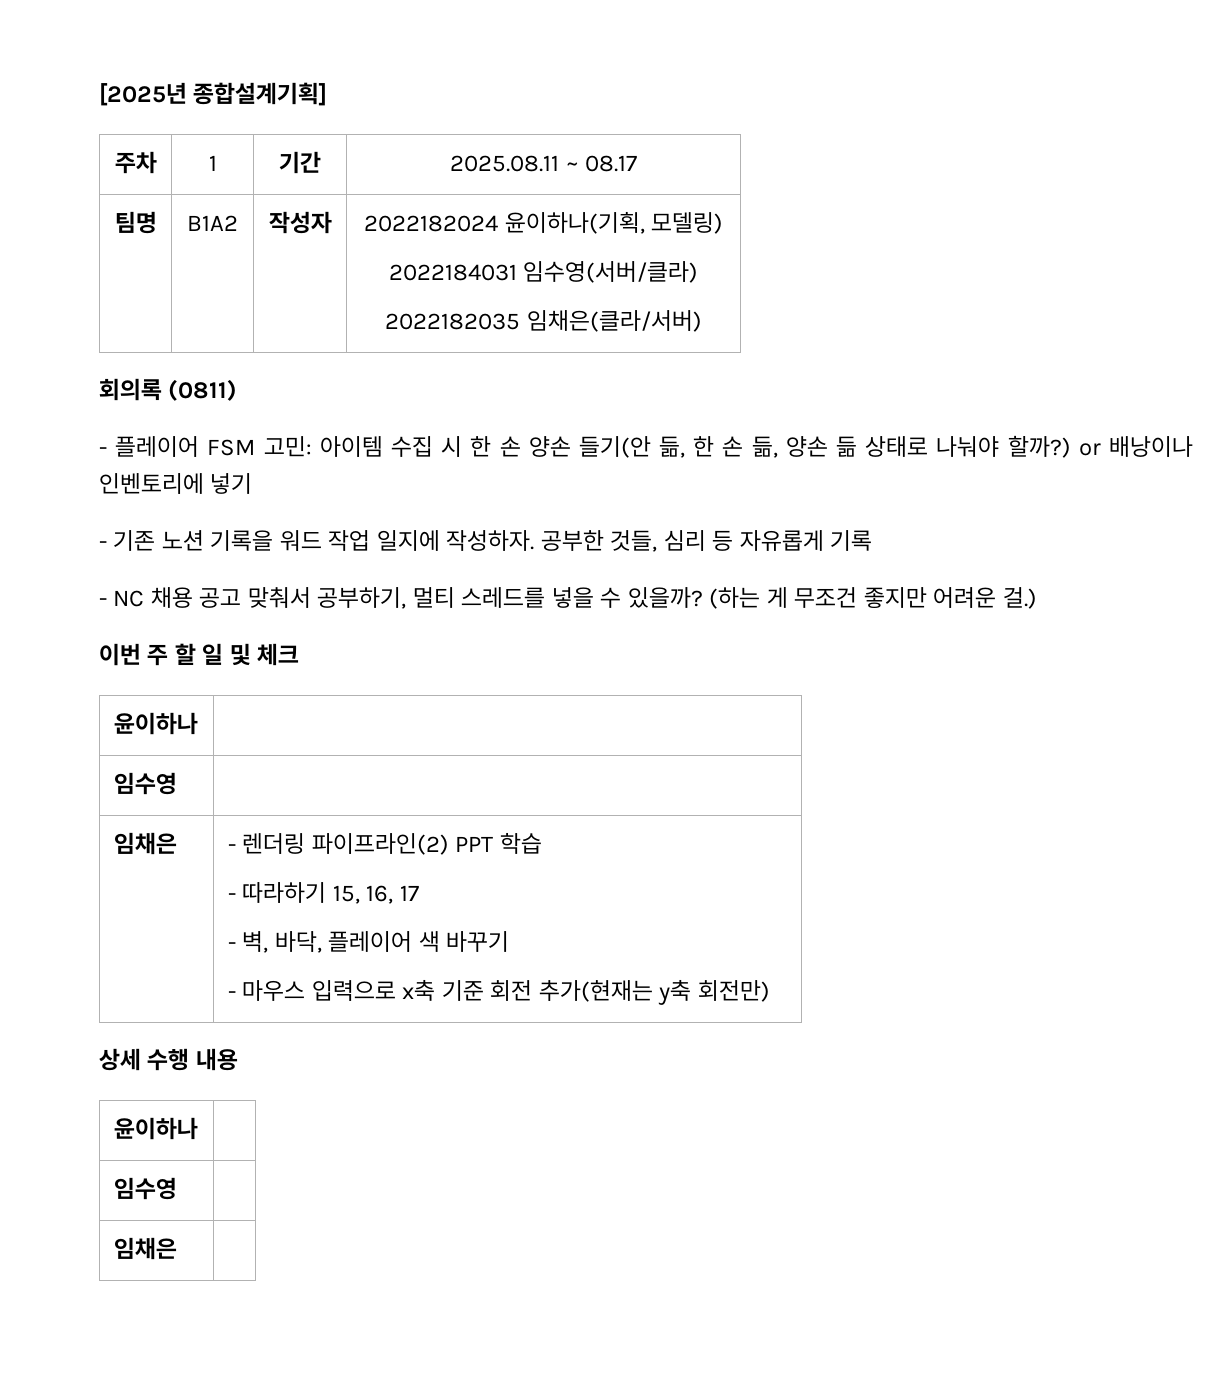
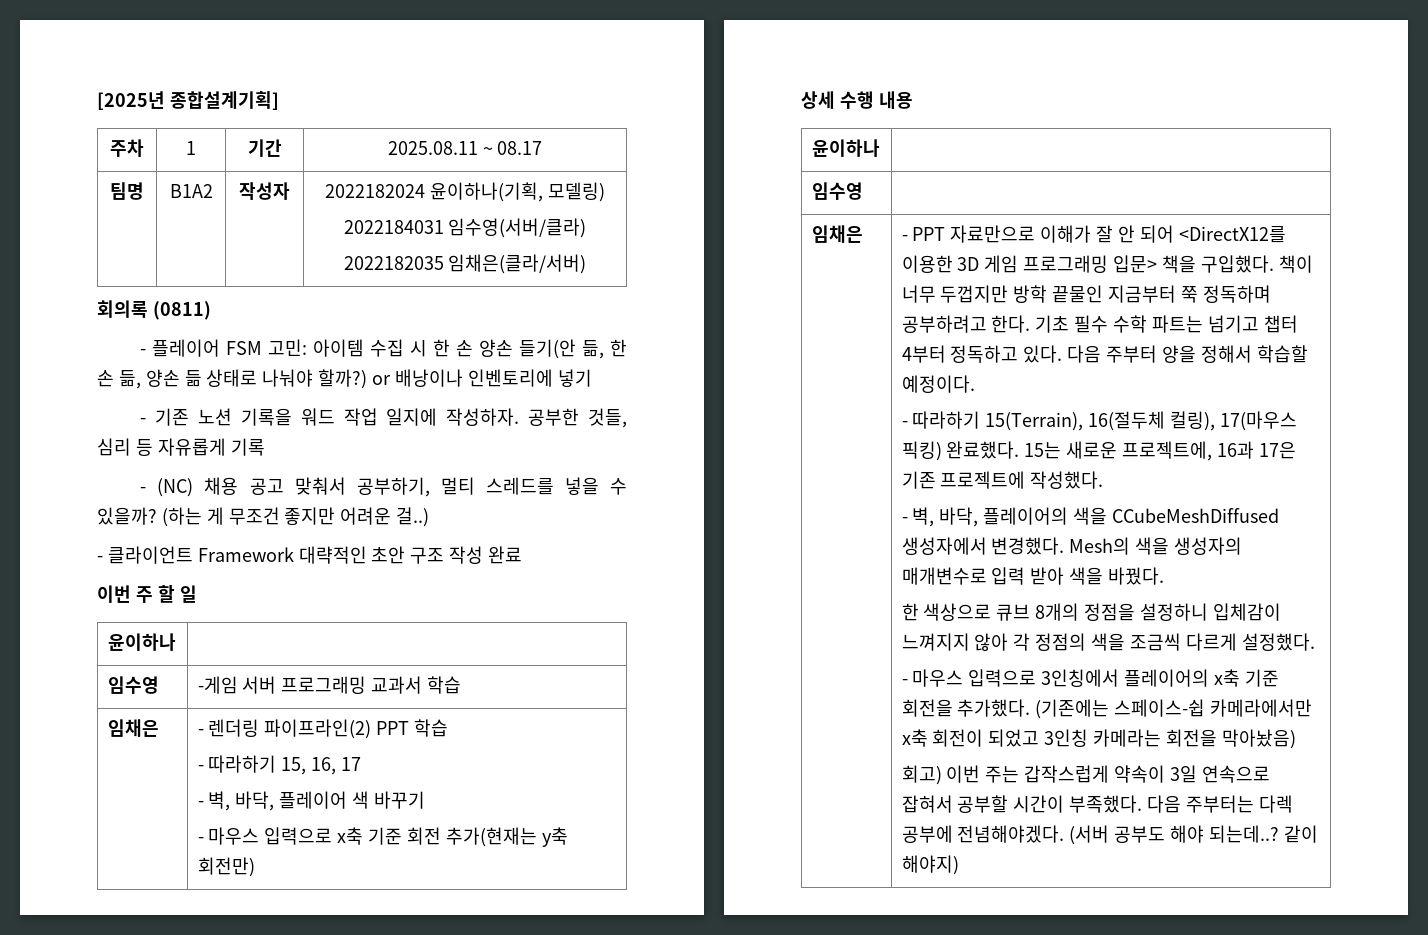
[113,590,145,607] NC -> [157,478,194,497] (NC)
[1002,587,1037,609] 걸.) -> [396,507,430,527] [97,546,523,564] 걸..) // - 클라이언트 Framework 대략적인 초안 구조 작성 완료
[229,643,300,666] [113,712,198,735] [113,772,177,795] 및 체크 // 윤이하나 | // 임수영 | -> [107,633,176,651] [107,676,159,694] [197,676,462,694] // 윤이하나 | // 임수영 | -게임 서버 프로그래밍 교과서 학습
(177, 1248) none -> [901,225,1286,243] [901,255,1313,273] [901,285,1271,303] [901,315,1298,333] [901,345,1308,363] [901,375,975,393] [901,411,1297,431] [901,441,1296,461] [901,471,1104,489] [901,507,1279,527] [901,537,1243,555] [901,567,1165,585] [901,603,1281,621] [901,633,1315,651] [901,669,1279,687] [901,699,1313,719] [901,729,1296,749] [901,765,1270,785] [901,795,1293,813] [901,825,1318,845] [901,855,959,875] - PPT 자료만으로 이해가 잘 안 되어 <DirectX12를 이용한 3D 게임 프로그래밍 입문> 책을 구입했다. 책이 너무 두껍지만 방학 끝물인 지금부터 쭉 정독하며 공부하려고 한다. 기초 필수 수학 파트는 넘기고 챕터 4부터 정독하고 있다. 다음 주부터 양을 정해서 학습할 예정이다. // - 따라하기 15(Terrain), 16(절두체 컬링), 17(마우스 픽킹) 완료했다. 15는 새로운 프로젝트에, 16과 17은 기존 프로젝트에 작성했다. // - 벽, 바닥, 플레이어의 색을 CCubeMeshDiffused 생성자에서 변경했다. Mesh의 색을 생성자의 매개변수로 입력 받아 색을 바꿨다. // 한 색상으로 큐브 8개의 정점을 설정하니 입체감이 느껴지지 않아 각 정점의 색을 조금씩 다르게 설정했다. // - 마우스 입력으로 3인칭에서 플레이어의 x축 기준 회전을 추가했다. (기존에는 스페이스-쉽 카메라에서만 x축 회전이 되었고 3인칭 카메라는 회전을 막아놨음) // 회고) 이번 주는 갑작스럽게 약속이 3일 연속으로 잡혀서 공부할 시간이 부족했다. 다음 주부터는 다렉 공부에 전념해야겠다. (서버 공부도 해야 되는데..? 같이 해야지)

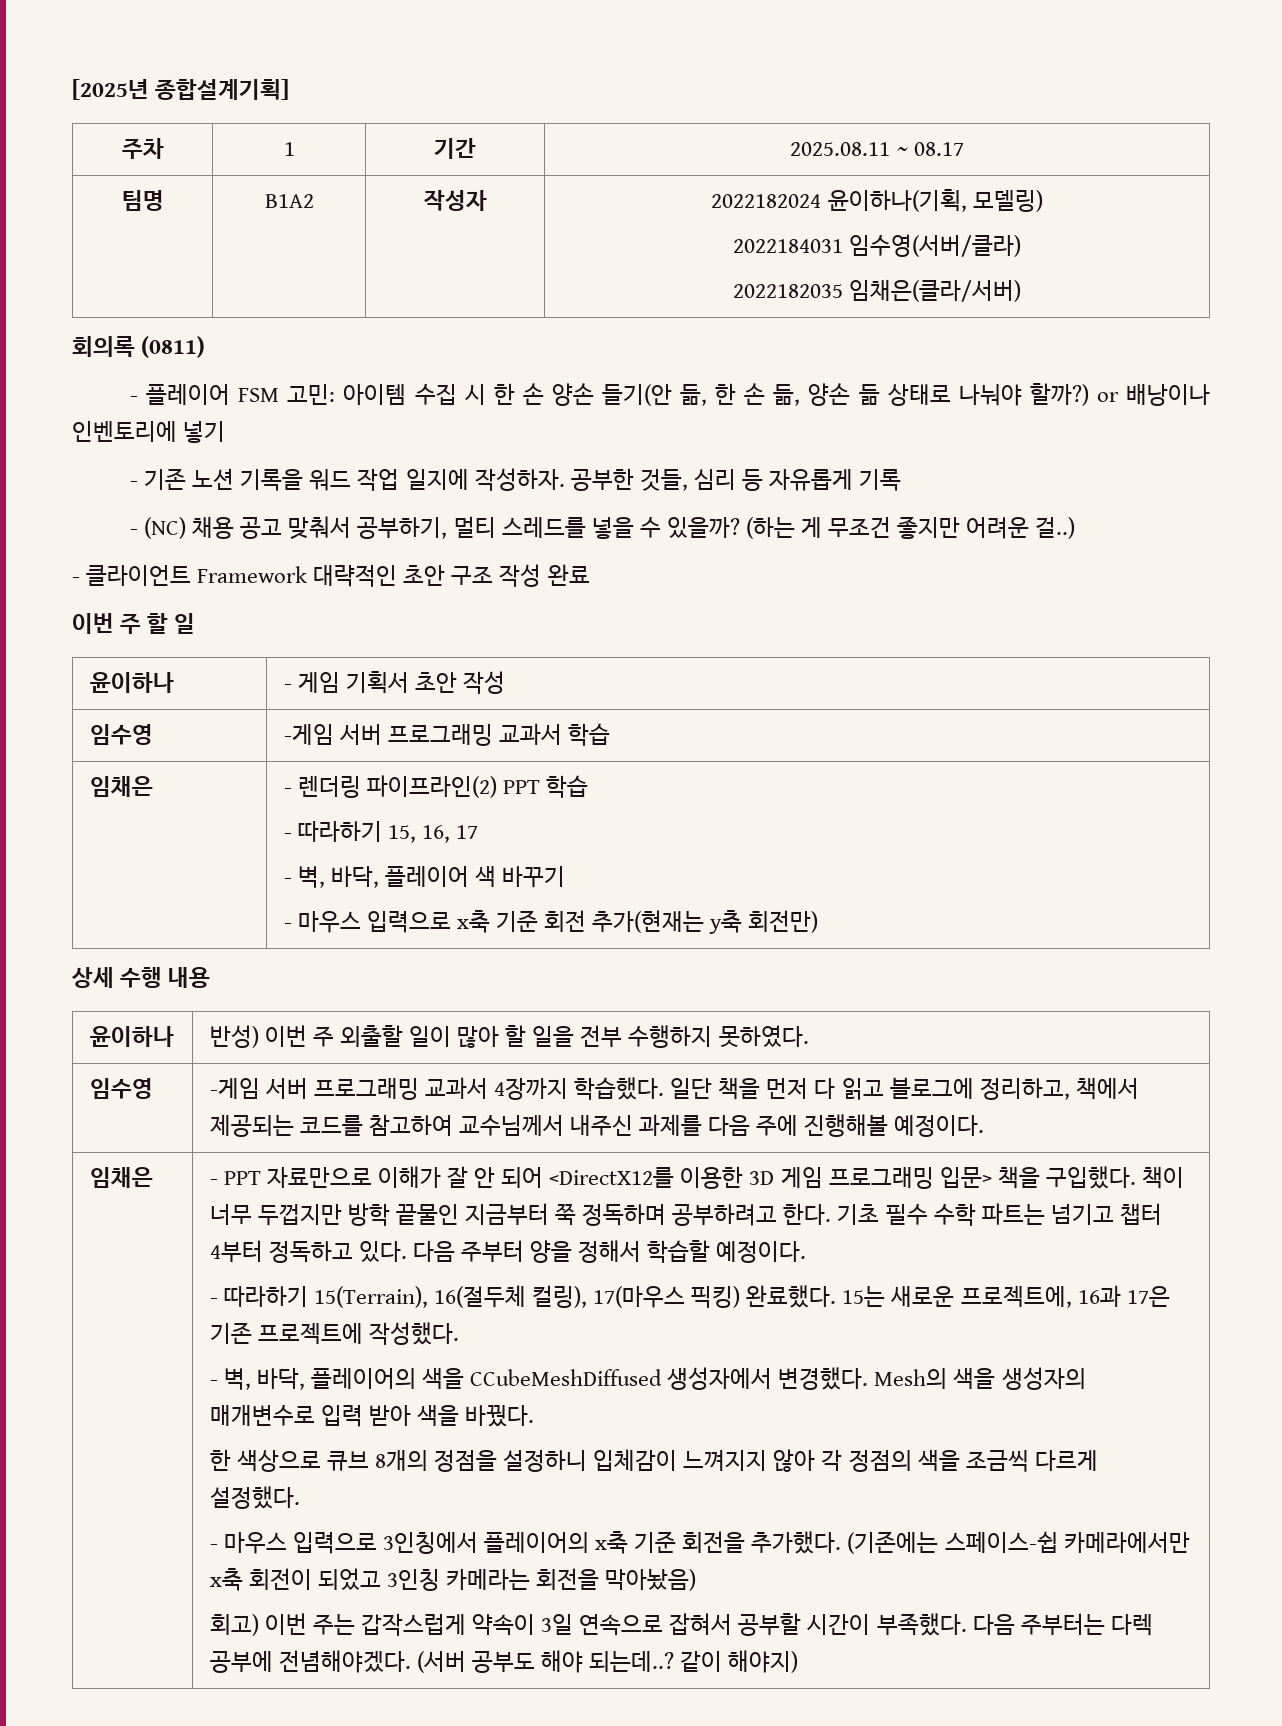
(176, 642) none -> [283,671,506,694] - 게임 기획서 초안 작성
[811,182,863,200] // 임수영 | -> [209,1025,809,1048] [89,1078,153,1099] [209,1077,1139,1100] [209,1114,985,1137] 반성) 이번 주 외출할 일이 많아 할 일을 전부 수행하지 못하였다. // 임수영 | -게임 서버 프로그래밍 교과서 4장까지 학습했다. 일단 책을 먼저 다 읽고 블로그에 정리하고, 책에서 제공되는 코드를 참고하여 교수님께서 내주신 과제를 다음 주에 진행해볼 예정이다.

